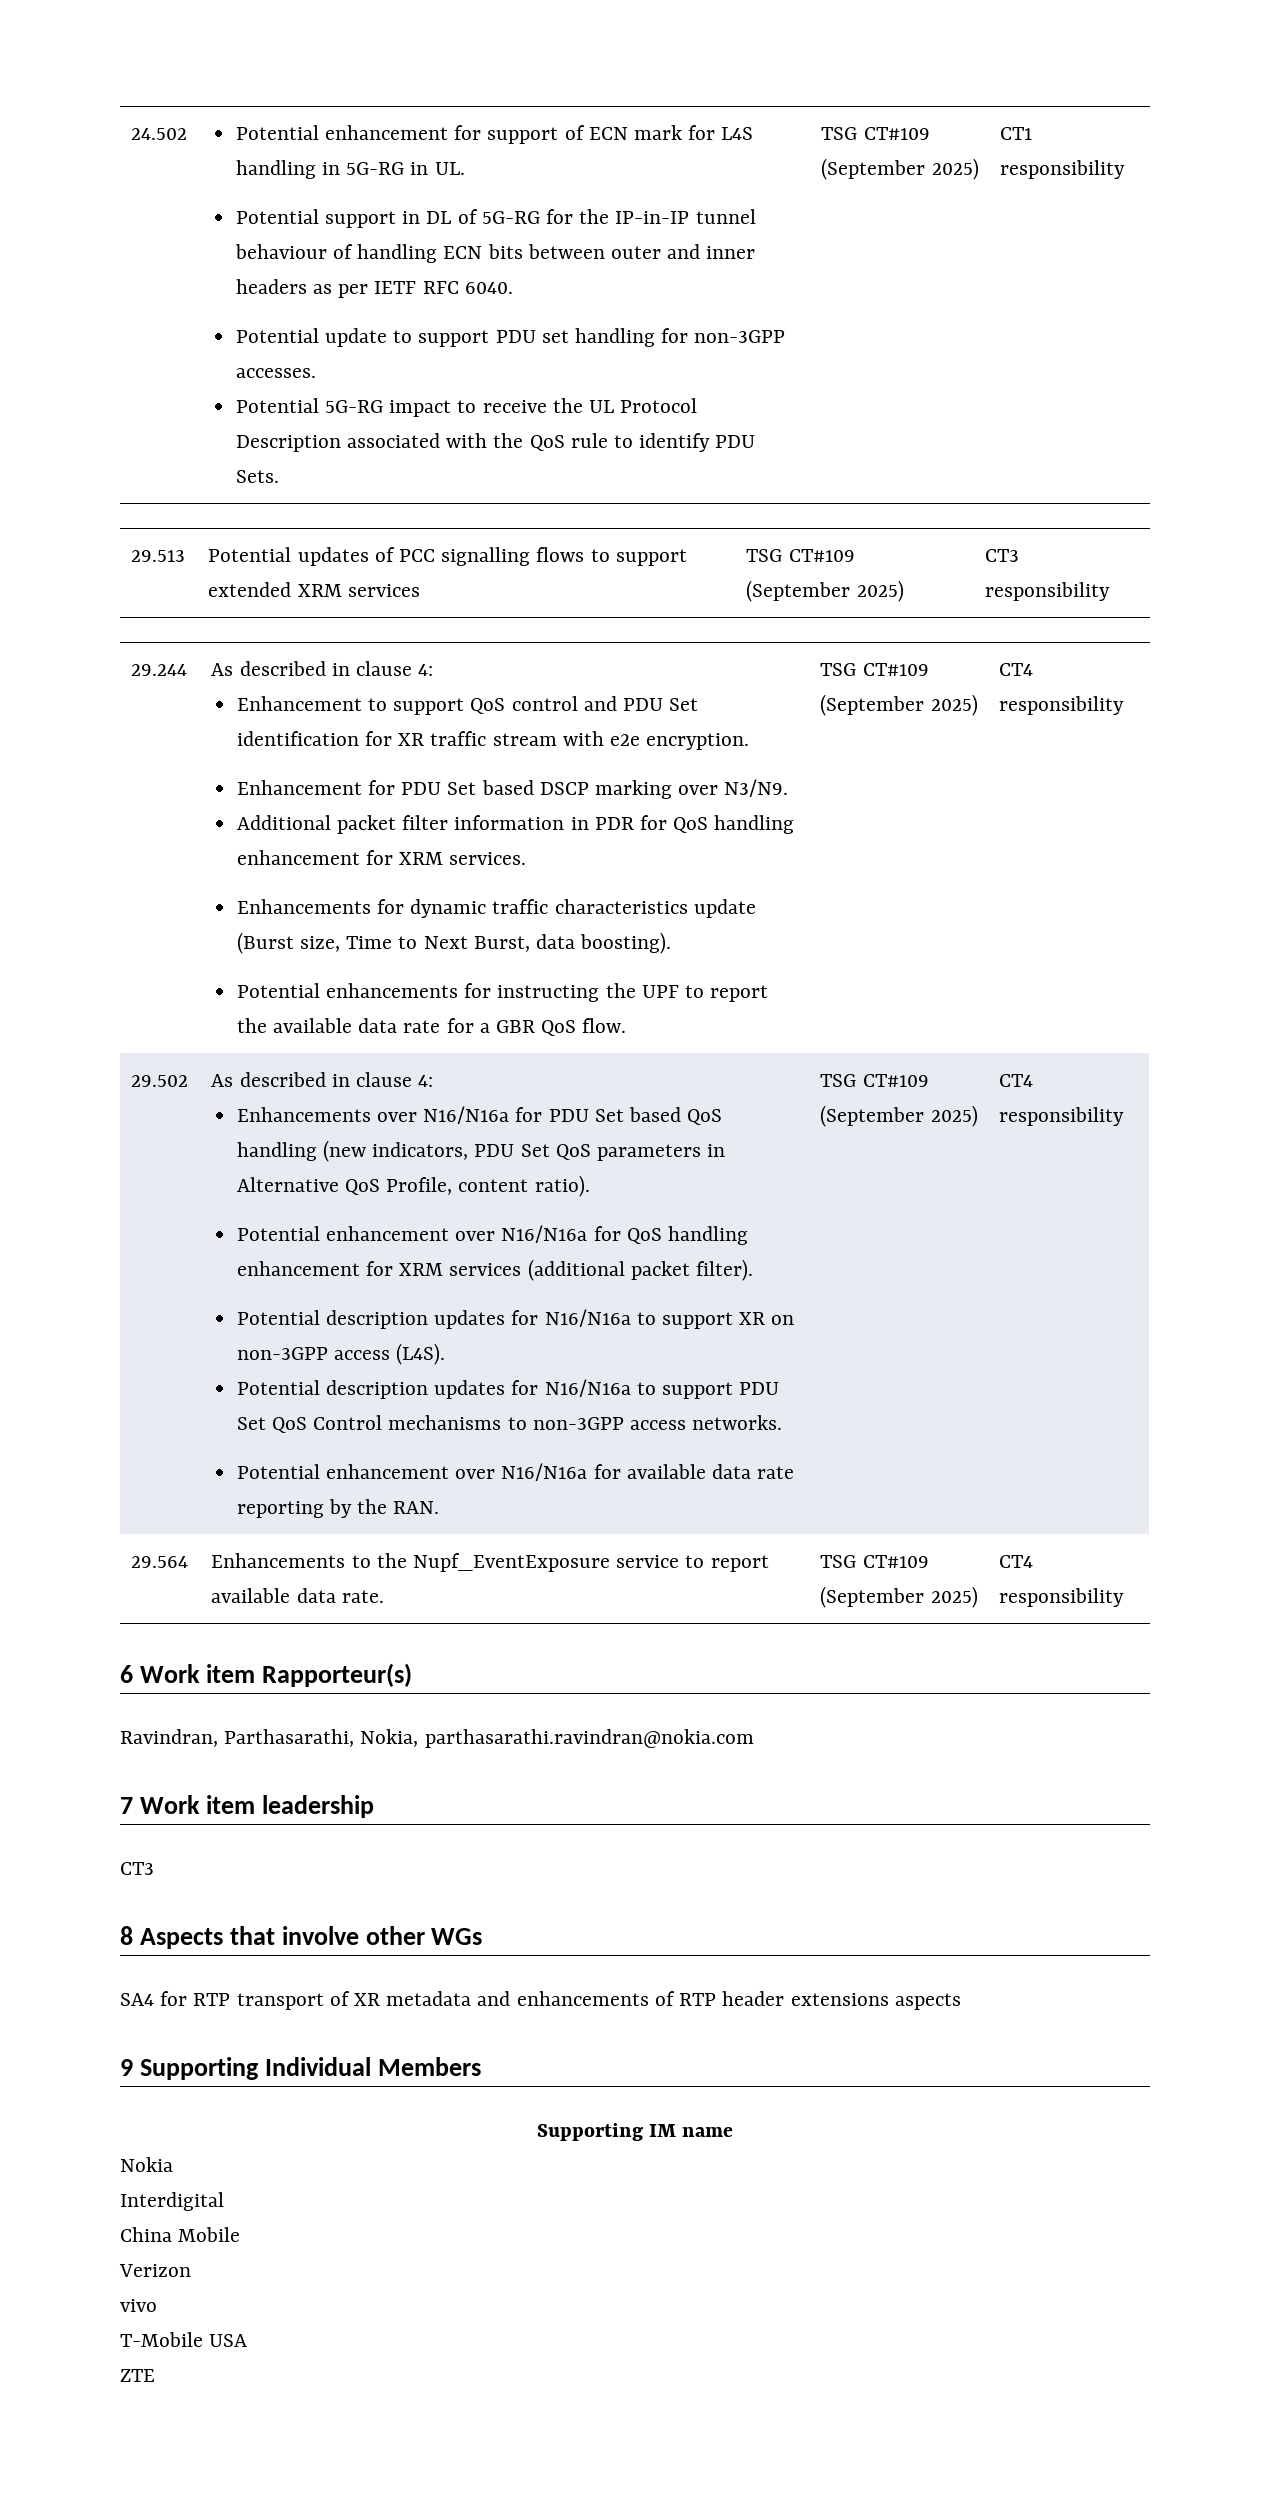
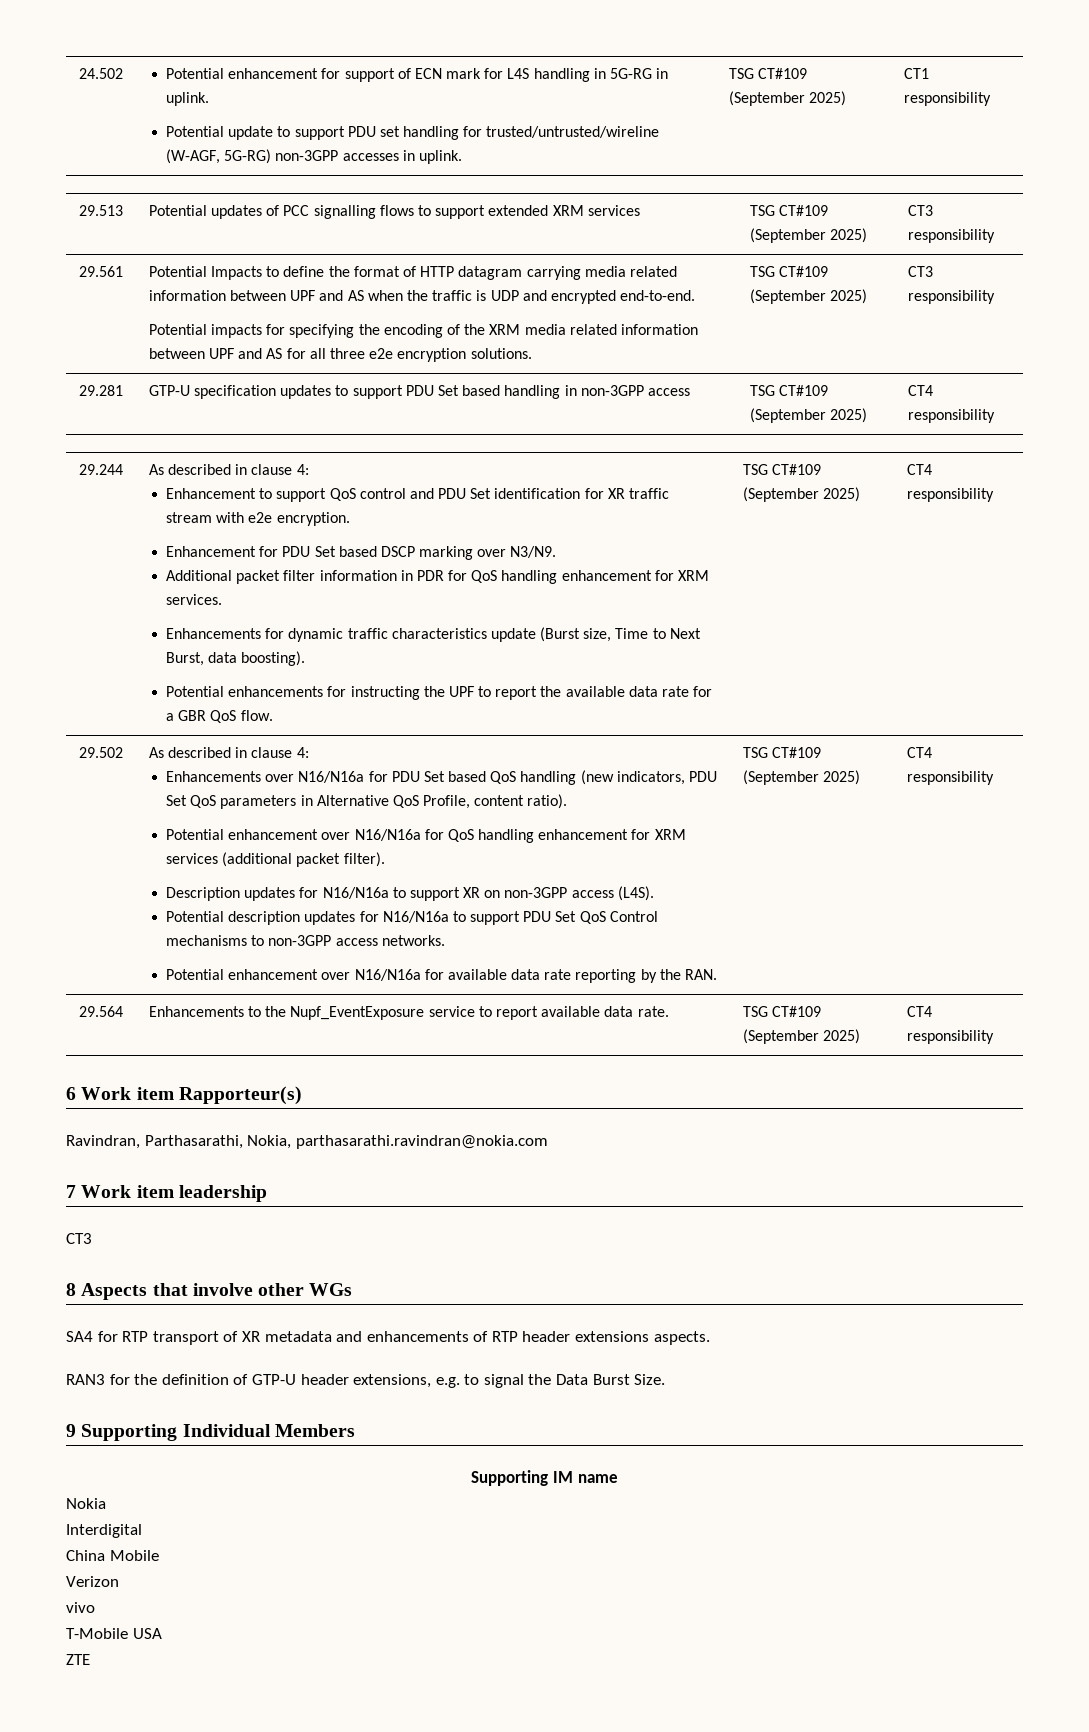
[434,162,465,175] [235,209,756,228] [234,244,756,263] [235,279,513,298] UL. // Potential support in DL of 5G-RG for the IP-in-IP tunnel behaviour of handling ECN bits between outer and inner headers as per IETF RFC 6040. -> [165,92,209,106] uplink.
[694,330,786,343] [235,368,316,378] [235,398,698,417] [235,433,756,452] [235,470,279,483] non-3GPP accesses. // Potential 5G-RG impact to receive the UL Protocol Description associated with the QoS rule to identify PDU Sets. -> [486,126,660,138] [165,149,462,164] trusted/untrusted/wireline (W-AGF, 5G-RG) non-3GPP accesses in uplink.
(1111, 591) none -> [78,266,123,277] [148,266,677,280] [148,290,696,304] [148,324,698,338] [148,348,532,362] [749,266,829,277] [749,289,868,304] [907,266,933,277] [907,290,995,304] [78,385,123,396] [148,385,690,399] [749,385,829,396] [749,408,868,423] [907,385,933,396] [907,409,995,423] // 29.561 | Potential Impacts to define the format of HTTP datagram carrying media related information between UPF and AS when the traffic is UDP and encrypted end-to-end. // Potential impacts for specifying the encoding of the XRM media related information between UPF and AS for all three e2e encryption solutions. | TSG CT#109 (September 2025) | CT3 responsibility // 29.281 | GTP-U specification updates to support PDU Set based handling in non-3GPP access | TSG CT#109 (September 2025) | CT4 responsibility
[236,1310,428,1329] Potential description -> [165,887,240,901] Description
[894,1993,961,2010] aspects -> [653,1331,710,1345] [66,1374,666,1388] aspects. // RAN3 for the definition of GTP-U header extensions, e.g. to signal the Data Burst Size.

